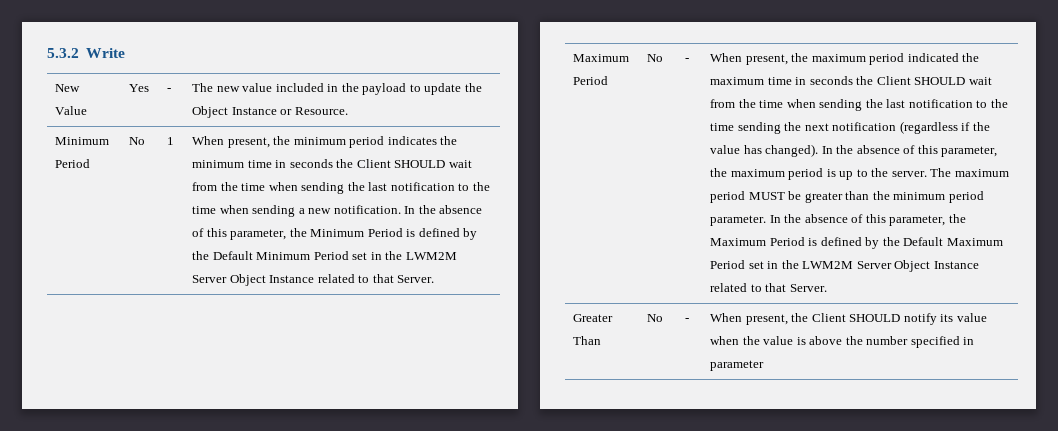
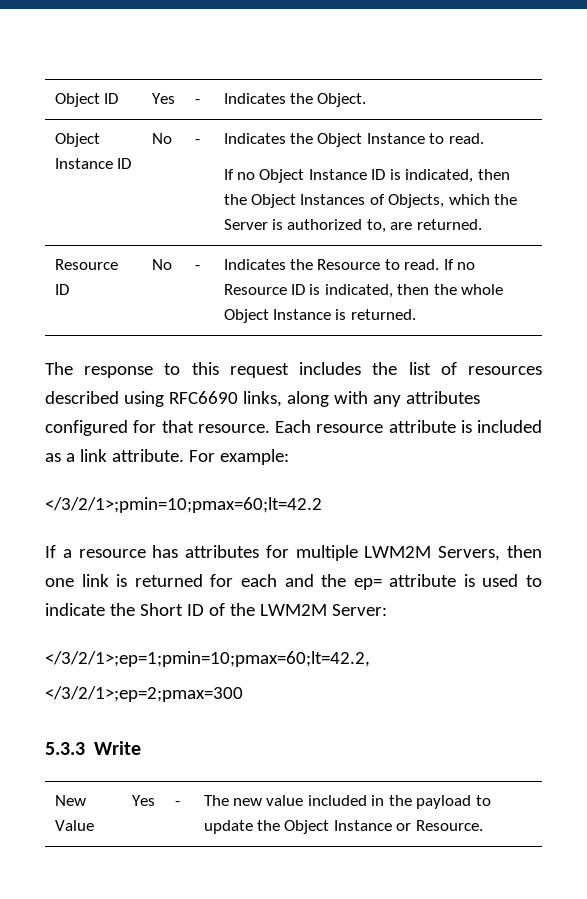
[47,48,79,58] 5.3.2 -> [54,93,119,107] [151,93,175,104] [194,99,200,104] [223,93,367,107] [54,133,100,147] [54,158,132,169] [151,133,172,144] [194,139,200,144] [223,133,484,147] [223,169,510,183] [223,194,518,208] [223,219,482,233] [54,259,118,270] [54,284,69,295] [151,259,172,270] [194,265,200,270] [223,259,476,270] [223,284,504,298] [223,309,416,323] [45,362,542,378] [45,391,480,407] [45,420,542,436] [45,449,289,465] [45,497,322,513] [45,545,542,561] [45,574,542,590] [45,603,387,616] [45,651,370,667] [45,686,243,702] [45,742,85,755] Object ID | Yes | - | Indicates the Object. // Object Instance ID | No | - | Indicates the Object Instance to read. // If no Object Instance ID is indicated, then the Object Instances of Objects, which the Server is authorized to, are returned. // Resource ID | No | - | Indicates the Resource to read. If no Resource ID is indicated, then the whole Object Instance is returned. // The response to this request includes the list of resources described using RFC6690 links, along with any attributes configured for that resource. Each resource attribute is included as a link attribute. For example: // </3/2/1>;pmin=10;pmax=60;lt=42.2 // If a resource has attributes for multiple LWM2M Servers, then one link is returned for each and the ep= attribute is used to indicate the Short ID of the LWM2M Server: // </3/2/1>;ep=1;pmin=10;pmax=60;lt=42.2, // </3/2/1>;ep=2;pmax=300 // 5.3.3
[55,137,110,145] [55,159,91,168] [129,137,146,145] [167,137,175,145] [192,136,458,148] [192,159,472,168] [192,182,490,194] [192,205,483,217] [192,228,478,240] [192,251,457,260] [192,274,435,286] [573,54,630,62] [573,76,609,85] [647,54,664,62] [685,58,690,62] [710,53,980,65] [710,76,992,85] [710,99,1008,111] [710,121,990,134] [710,144,998,157] [710,168,1009,180] [710,191,984,203] [710,214,966,226] [710,237,1003,249] [710,260,979,272] [710,283,827,292] [573,314,614,322] [573,336,602,345] [647,314,664,322] [685,318,690,322] [710,313,987,325] [710,336,975,348] [710,360,765,371] // Minimum Period | No | 1 | When present, the minimum period indicates the minimum time in seconds the Client SHOULD wait from the time when sending the last notification to the time when sending a new notification. In the absence of this parameter, the Minimum Period is defined by the Default Minimum Period set in the LWM2M Server Object Instance related to that Server. // Maximum Period | No | - | When present, the maximum period indicated the maximum time in seconds the Client SHOULD wait from the time when sending the last notification to the time sending the next notification (regardless if the value has changed). In the absence of this parameter, the maximum period is up to the server. The maximum period MUST be greater than the minimum period parameter. In the absence of this parameter, the Maximum Period is defined by the Default Maximum Period set in the LWM2M Server Object Instance related to that Server. // Greater Than | No | - | When present, the Client SHOULD notify its value when the value is above the number specified in parameter -> (483, 825) none

